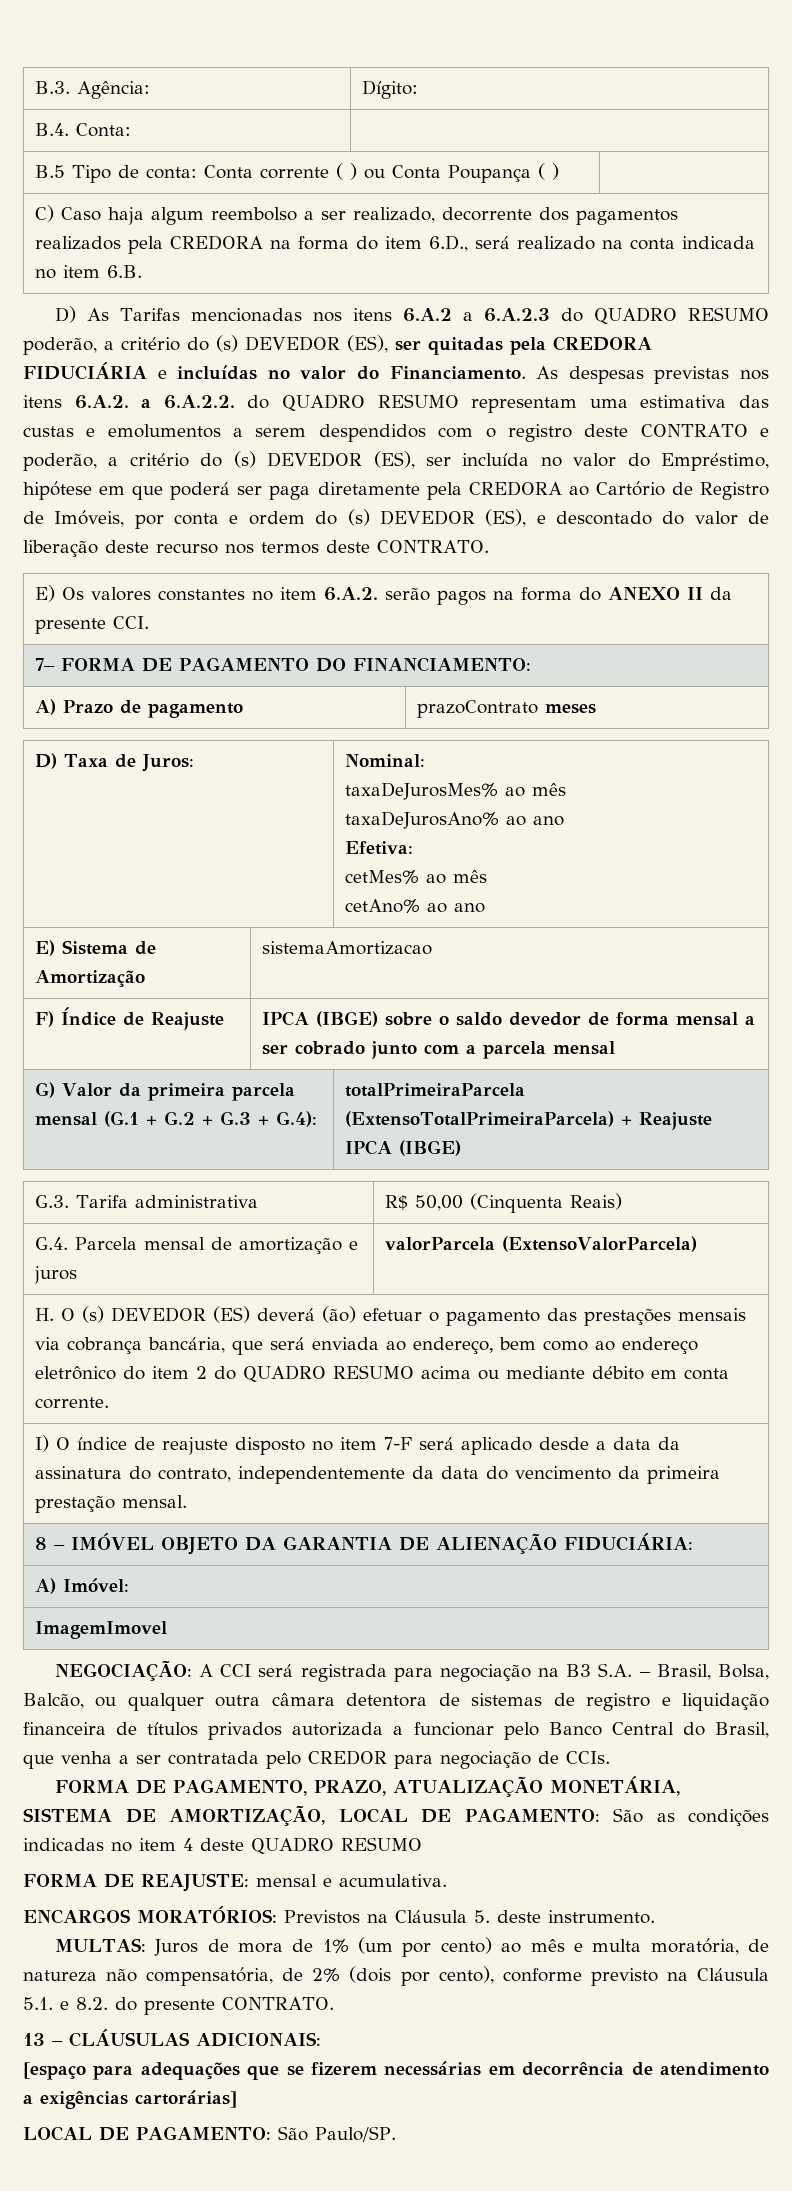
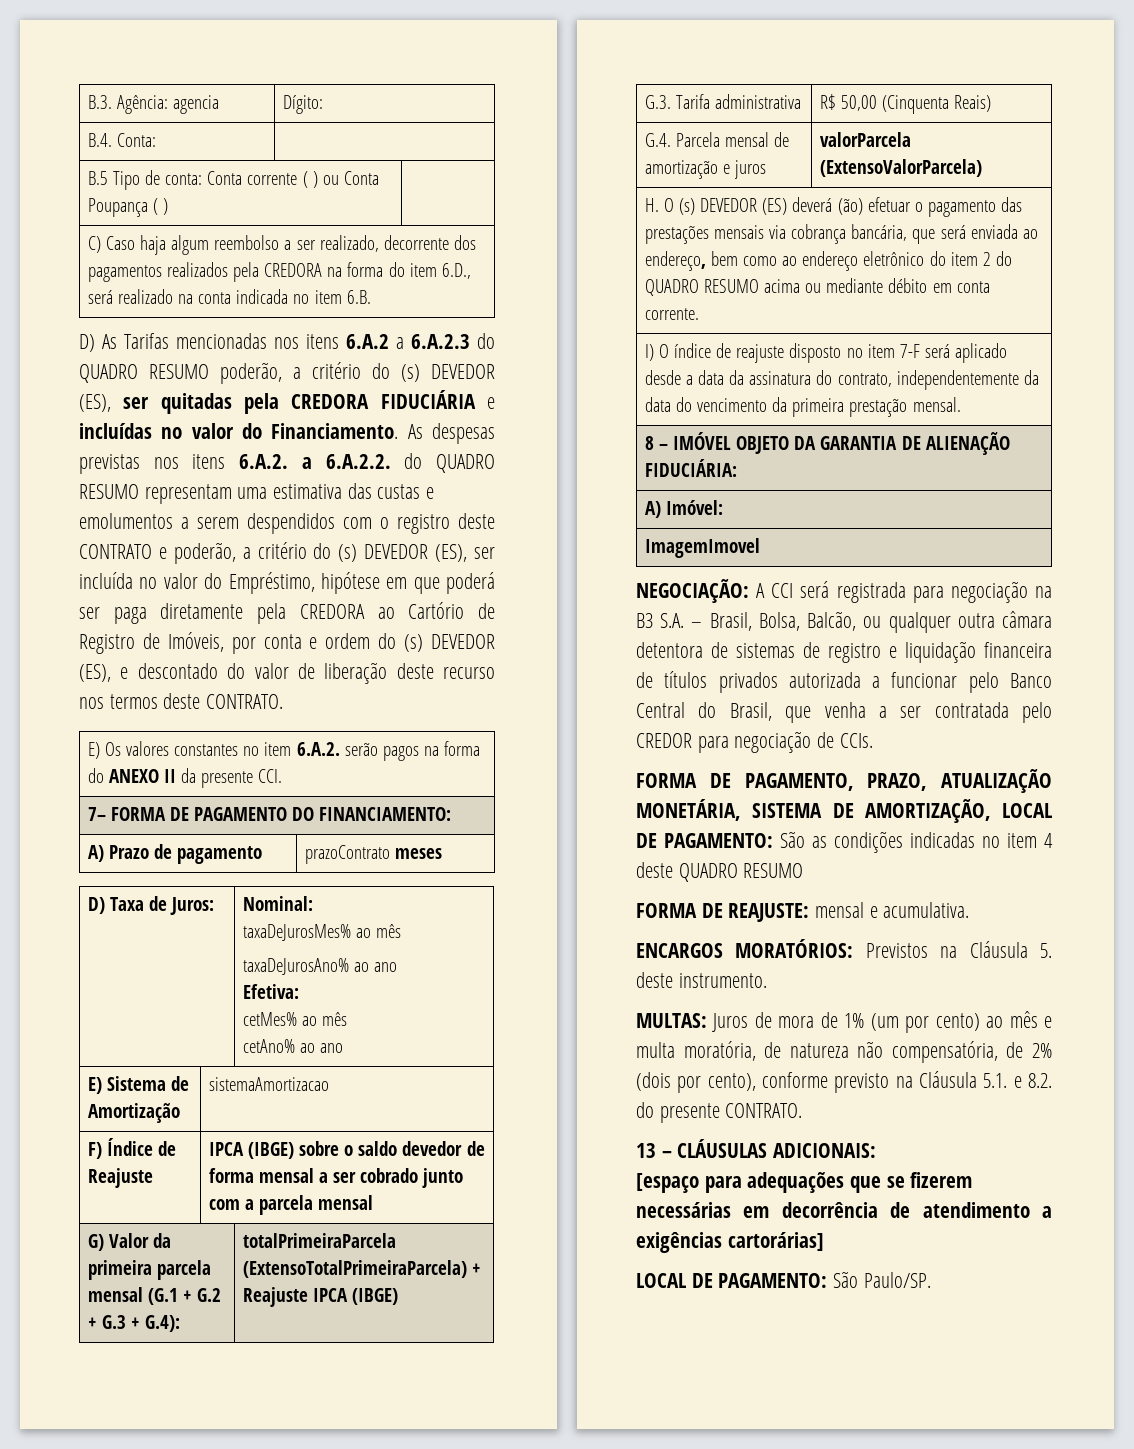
(151, 90) none -> [173,95,220,114] agencia

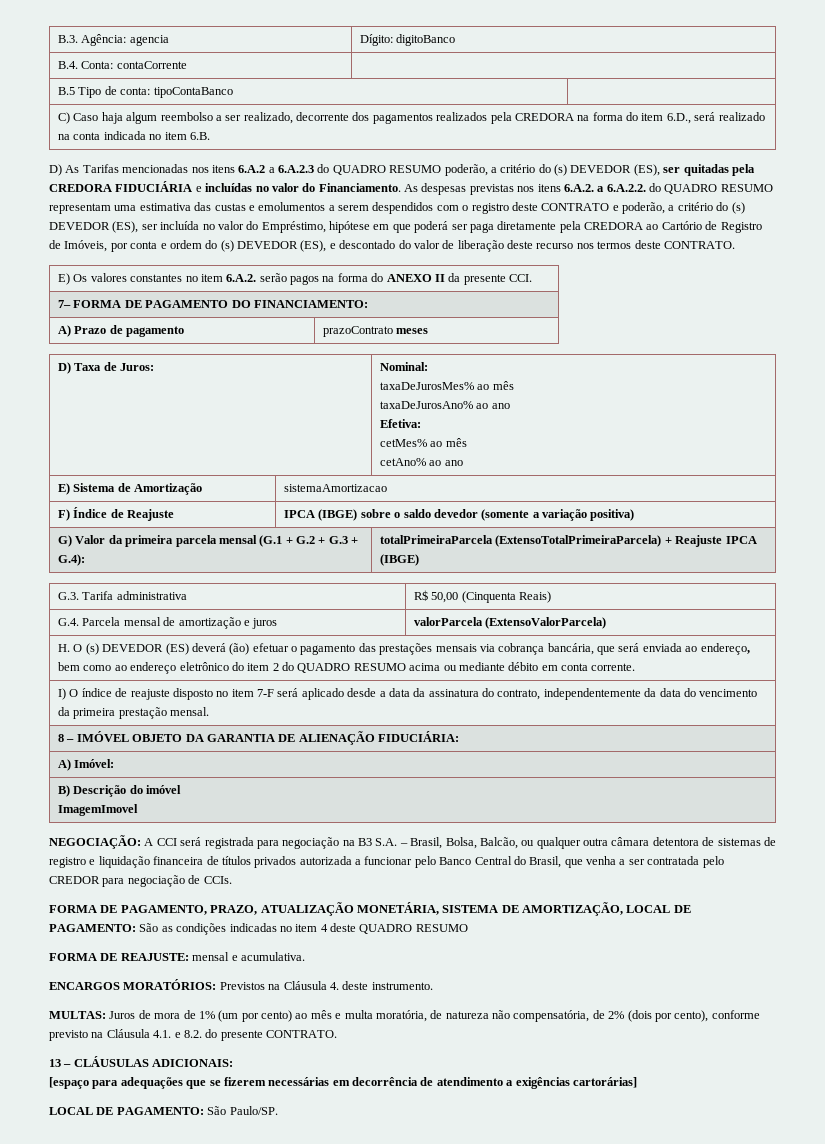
(323, 104) none -> [396,34,456,46] digitoBanco
(156, 140) none -> [116,61,187,69] contaCorrente
[207,171,379,188] [87,198,169,217] Conta corrente ( ) ou Conta Poupança ( ) -> [153,87,233,98] tipoContaBanco
[466,1141,485,1156] [208,1168,464,1188] [208,1195,374,1215] de forma mensal a ser cobrado junto com a parcela mensal -> [481,509,635,521] (somente a variação positiva)
(723, 507) none -> [58,785,182,797] B) Descrição do imóvel //
[1040,943,1052,958] 5. -> [329,982,339,990] 4.
[983,1073,1008,1088] 5.1. -> [153,1030,172,1038] 4.1.

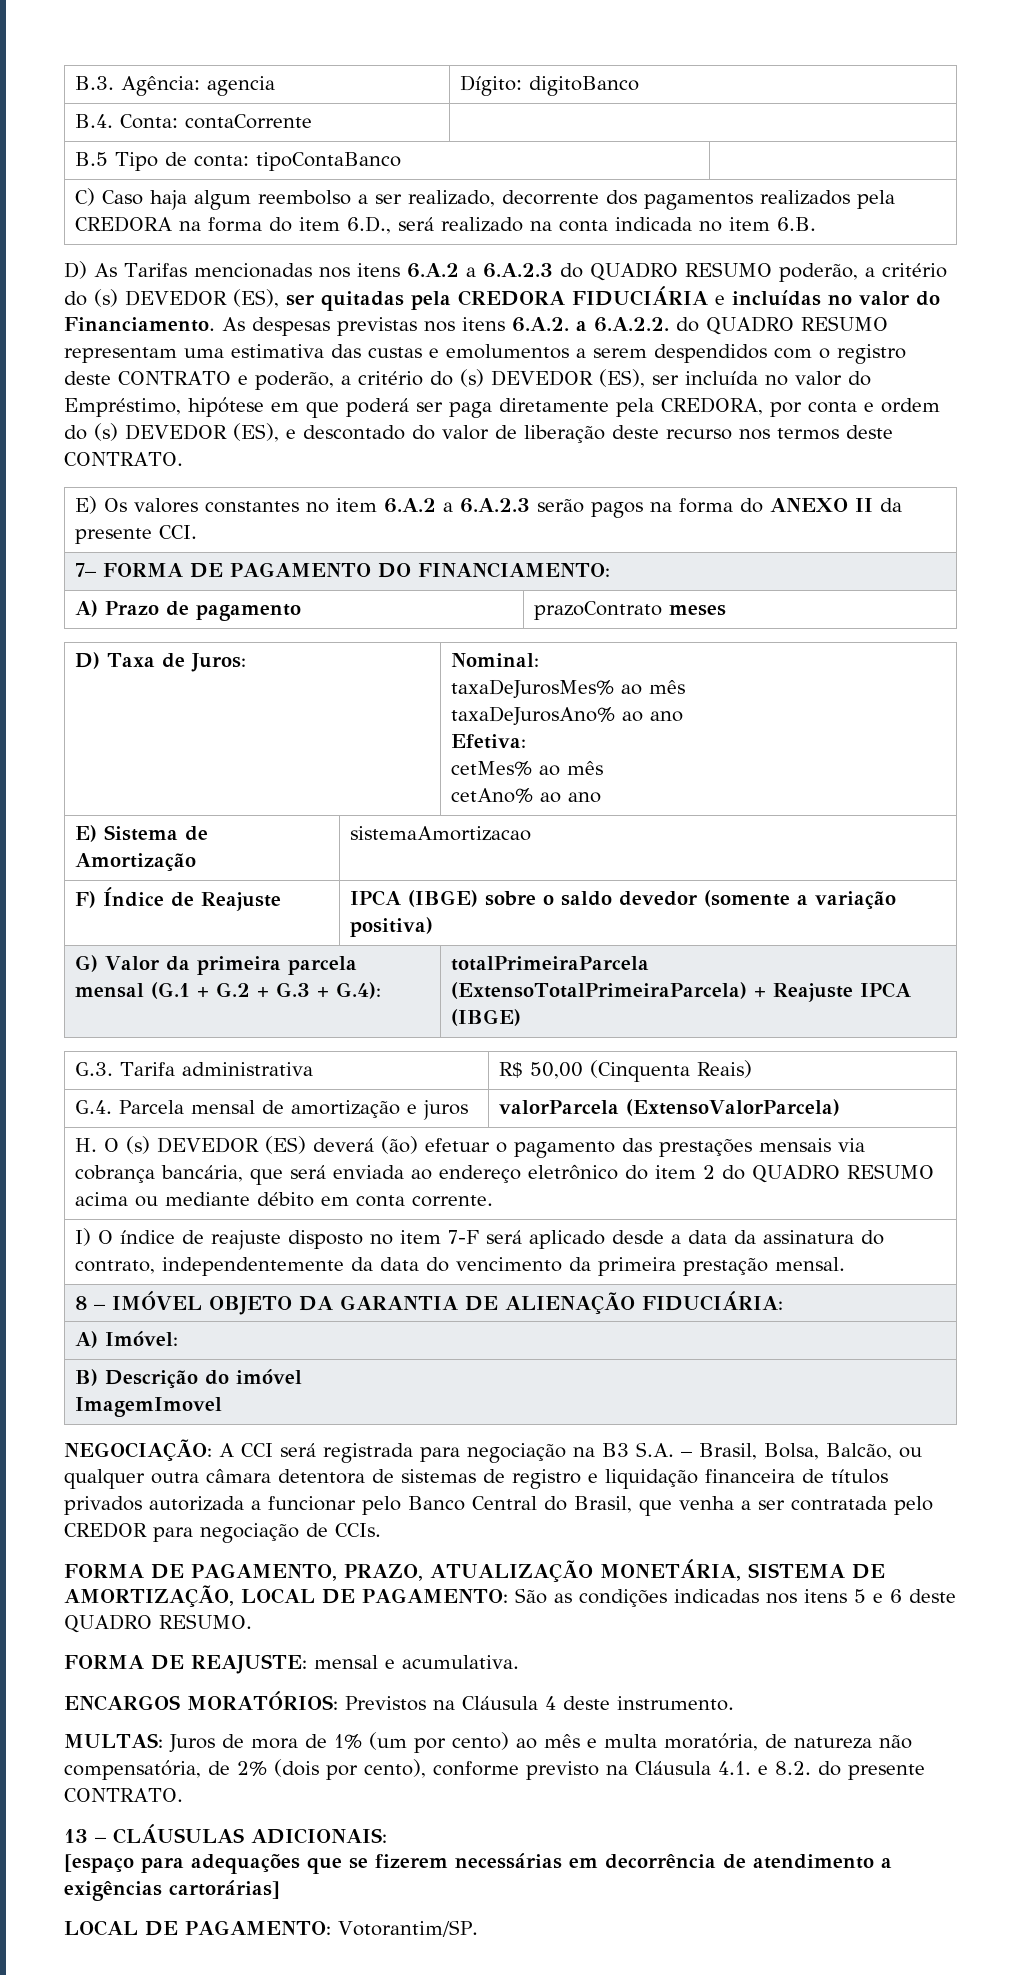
[584,221,762,233] [49,240,108,252] CREDORA ao Cartório de Registro de Imóveis, -> [661,397,763,415] CREDORA,
[226,274,257,282] 6.A.2. -> [383,498,530,513] 6.A.2 a 6.A.2.3
[700,643,750,655] [58,662,127,671] endereço, bem como ao -> (432, 1174) none
[279,924,328,932] no item 4 -> [765,1589,902,1604] nos itens 5 e 6
[415,924,468,932] RESUMO -> [159,1614,252,1629] RESUMO.
[329,982,339,990] 4. -> [544,1696,556,1710] 4
[207,1106,278,1115] São Paulo/SP. -> [337,1920,478,1937] Votorantim/SP.

